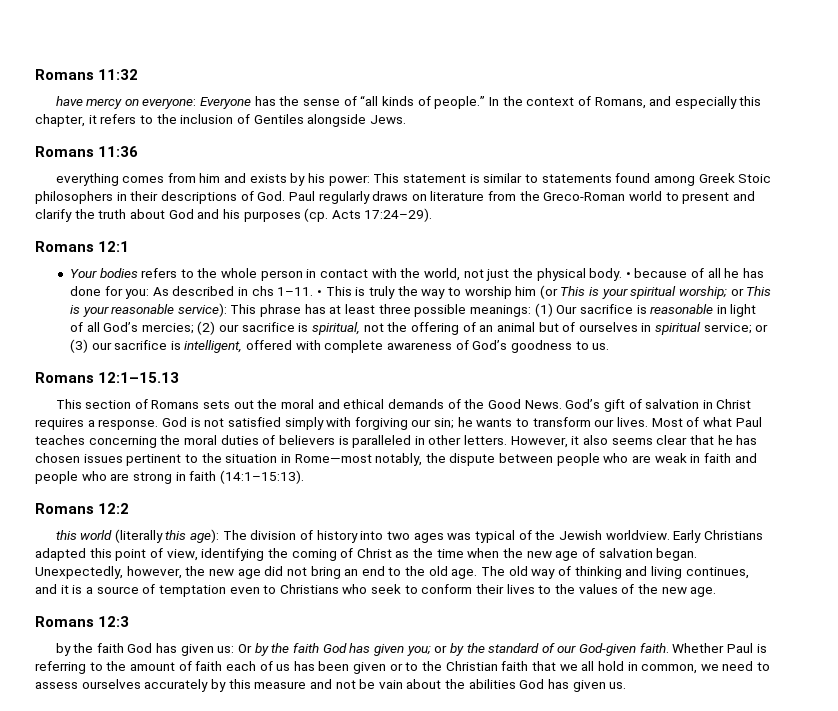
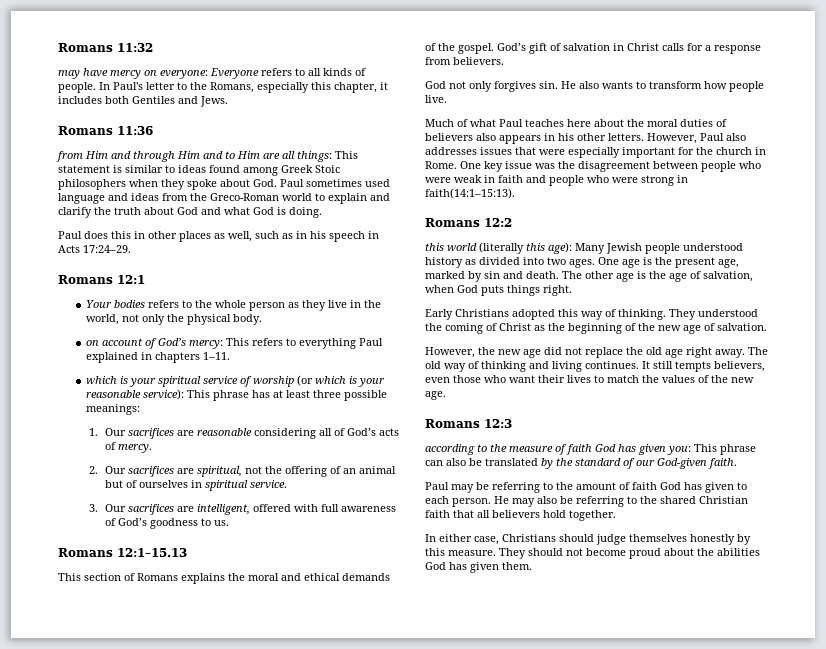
(139, 74) none -> [58,70,80,79] may
[254,95,762,109] [35,114,406,127] [35,146,139,157] [55,173,370,186] has the sense of “all kinds of people.” In the context of Romans, and especially this chapter, it refers to the inclusion of Gentiles alongside Jews. // Romans 11:36 // everything comes from him and exists by his power: -> [261,68,366,76] [58,82,388,93] [58,96,228,107] [58,126,153,135] [56,151,332,162] refers to all kinds of people. In Paul's letter to the Romans, especially this chapter, it includes both Gentiles and Jews. // Romans 11:36 // from Him and through Him and to Him are all things:
[541,174,612,183] statements -> [178,165,206,173] ideas
[116,191,485,204] in their descriptions of God. Paul regularly draws on literature -> [129,179,390,190] [58,193,159,204] when they spoke about God. Paul sometimes used language and ideas
[682,192,730,204] present -> [328,193,367,204] explain
[222,208,433,222] his purposes (cp. Acts 17:24–29). -> [224,207,322,218] [58,231,379,242] [58,245,131,253] what God is doing. // Paul does this in other places as well, such as in his speech in Acts 17:24–29.
[306,268,397,278] in contact with -> [287,300,361,311] as they live in
[486,269,510,281] just -> [141,314,165,325] only
[625,268,765,278] [69,285,772,299] • because of all he has done for you: As described in chs 1–11. • This is truly the way to worship him (or This is your spiritual worship; or This -> [85,338,383,349] [85,352,230,363] [85,375,346,387] // on account of God’s mercy: This refers to everything Paul explained in chapters 1–11. // which is your spiritual service of worship (or which
[534,303,757,317] [69,321,309,335] (1) Our sacrifice is reasonable in light of all God’s mercies; (2) our sacrifice is -> [89,428,399,439] [104,442,152,453] [89,466,194,477] // 1. Our sacrifices are reasonable considering all of God’s acts of mercy. // 2. Our sacrifices are
[703,323,769,334] [69,339,181,353] service; or (3) our sacrifice is -> [249,480,287,489] [89,504,194,515] service. // 3. Our sacrifices are
[324,340,384,353] complete -> [320,504,339,512] full
[203,400,254,409] sets out -> [181,573,225,584] explains
[487,399,562,409] Good News. -> [458,43,494,54] gospel.
[35,417,683,430] requires a response. God is not satisfied simply with forgiving our sin; he wants to transform our lives. Most -> [662,43,761,54] [425,57,504,65] [425,81,764,92] [425,95,447,103] [425,119,454,127] calls for a response from believers. // God not only forgives sin. He also wants to transform how people live. // Much
[88,436,157,448] concerning -> [567,119,624,127] here about
[338,435,758,448] [35,453,496,466] is paralleled in other letters. However, it also seems clear that he has chosen issues pertinent to the situation in Rome—most notably, the dispute -> [476,133,746,144] [425,147,766,158] [425,161,650,172] also appears in his other letters. However, Paul also addresses issues that were especially important for the church in Rome. One key issue was the disagreement
[632,455,652,463] are -> [425,177,451,183] were
[110,473,130,481] are -> [612,177,638,183] were
[189,470,304,484] faith (14:1–15:13). -> [425,188,515,199] faith(14:1–15:13).
[222,530,763,543] [35,548,265,561] The division of history into two ages was typical of the Jewish worldview. Early Christians adapted this point of view, identifying -> [575,243,743,254] [425,257,739,268] [425,271,753,282] [425,285,572,296] [425,309,758,320] Many Jewish people understood history as divided into two ages. One age is the present age, marked by sin and death. The other age is the age of salvation, when God puts things right. // Early Christians adopted this way of thinking. They understood
[436,548,500,558] time when -> [568,323,636,334] beginning of
[598,548,698,561] [35,566,182,579] salvation began. Unexpectedly, however, -> [717,323,767,331] [425,347,475,358] salvation. // However,
[310,566,478,579] bring an end to the old age. -> [585,347,745,358] replace the old age right away.
[685,567,749,579] [35,584,473,597] continues, and it is a source of temptation even to Christians who seek to conform -> [585,361,765,372] [425,375,535,383] continues. It still tempts believers, even those who want
(552, 589) none -> [607,375,639,383] match
[55,643,448,656] by the faith God has given us: Or by the faith God has given you; or -> [425,444,756,455] [425,458,538,466] according to the measure of faith God has given you: This phrase can also be translated
[672,643,767,653] Whether Paul is -> [425,482,489,493] // Paul may be
[225,661,443,674] each of us has been given or to the -> [660,482,747,493] [425,496,696,507] God has given to each person. He may also be referring to the shared
[559,661,771,674] [35,679,403,692] we all hold in common, we need to assess ourselves accurately by this measure and not be vain -> [477,510,616,521] [425,534,751,545] [425,548,661,559] all believers hold together. // In either case, Christians should judge themselves honestly by this measure. They should not become proud
[609,682,627,689] us. -> [502,562,532,570] them.

